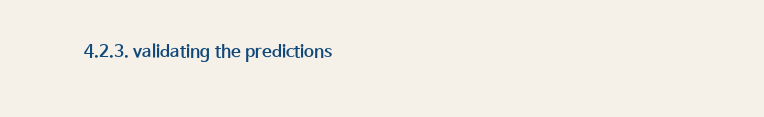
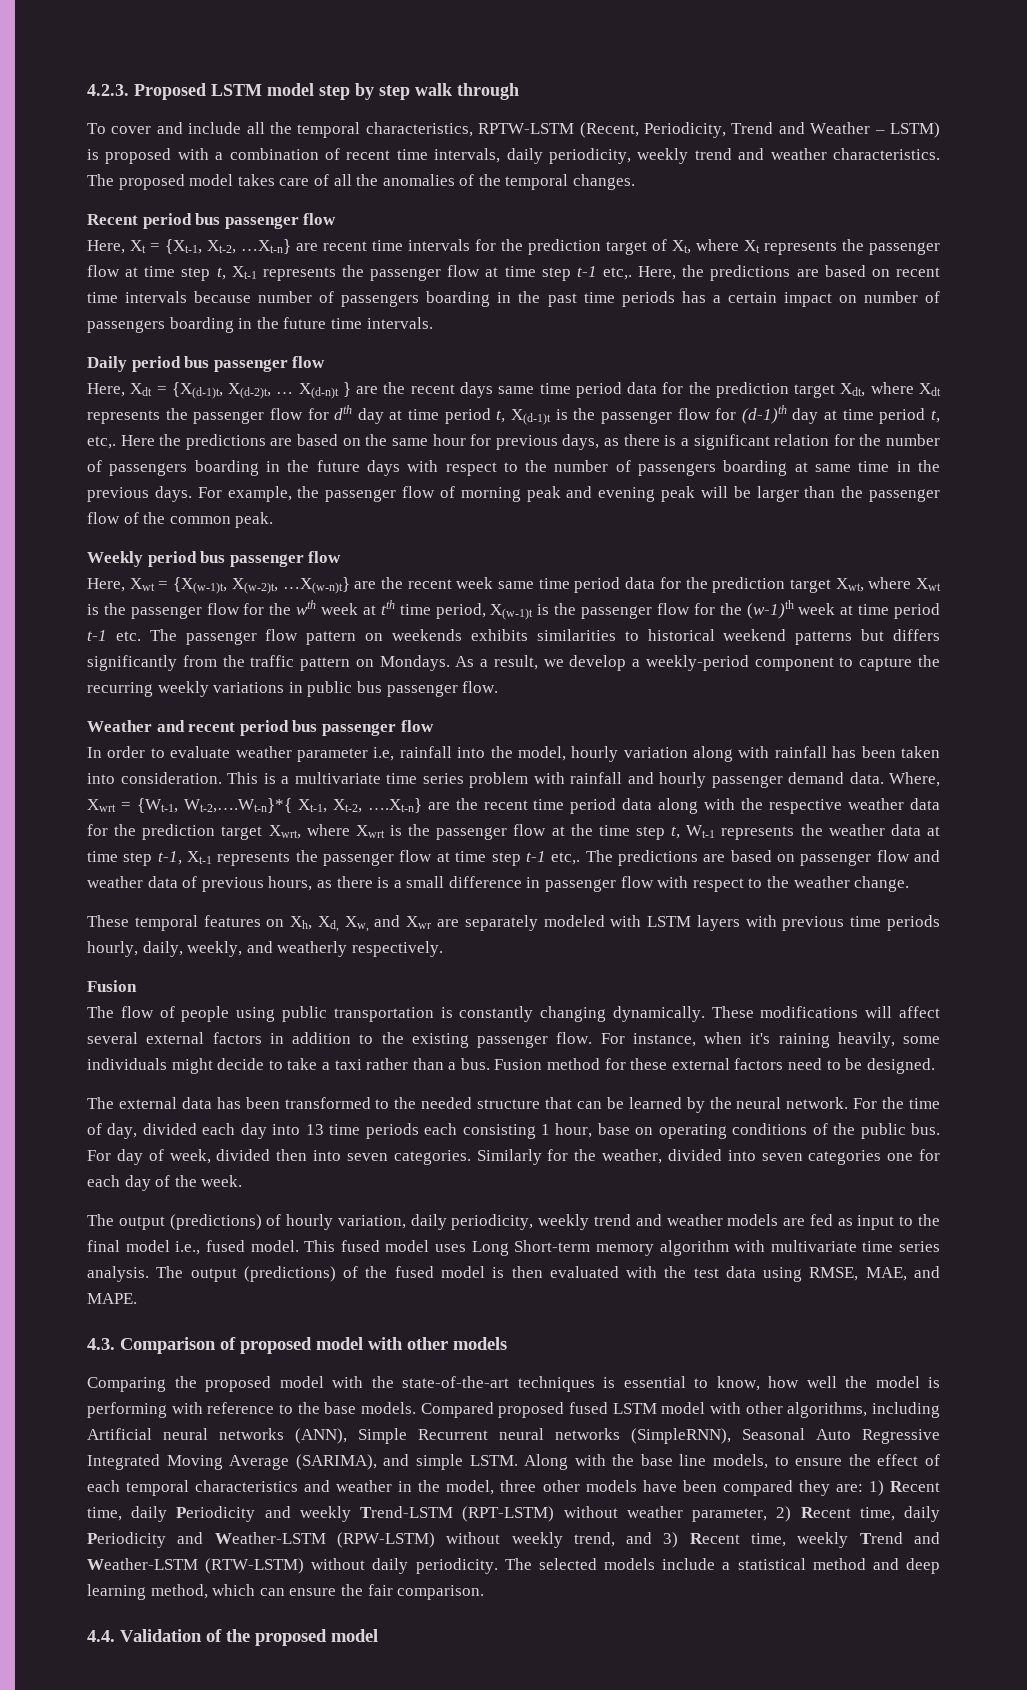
[132,43,333,62] validating the predictions -> [134,83,519,100] [87,122,940,138] [87,148,940,164] [87,174,636,190] [87,213,337,229] [87,239,940,255] [87,265,940,281] [87,291,940,307] [87,317,433,333] [87,356,326,372] [87,382,941,399] [87,405,940,425] [87,434,940,450] [87,460,940,476] [87,486,941,502] [87,512,274,528] [87,551,342,567] [87,577,942,594] [87,600,940,620] [87,629,941,645] [87,655,940,671] [87,681,499,697] [87,720,434,736] [87,746,941,762] [87,772,940,788] [87,798,941,814] [87,824,940,840] [87,850,941,866] [87,876,910,892] [87,915,941,932] [87,941,443,957] [87,980,137,992] [87,1006,941,1022] [87,1032,940,1048] [87,1058,935,1074] [87,1097,940,1113] [87,1123,941,1139] [87,1149,941,1165] [87,1175,243,1191] [87,1214,941,1230] [87,1240,940,1256] [87,1266,941,1282] [87,1293,137,1304] [87,1337,507,1354] [87,1376,940,1392] [87,1402,940,1418] [87,1428,940,1444] [87,1454,941,1470] [87,1480,940,1496] [87,1506,940,1522] [87,1532,940,1548] [87,1558,941,1574] [87,1584,485,1600] [87,1629,378,1646] Proposed LSTM model step by step walk through // To cover and include all the temporal characteristics, RPTW-LSTM (Recent, Periodicity, Trend and Weather – LSTM) is proposed with a combination of recent time intervals, daily periodicity, weekly trend and weather characteristics. The proposed model takes care of all the anomalies of the temporal changes. // Recent period bus passenger flow // Here, Xt = {Xt-1, Xt-2, …Xt-n} are recent time intervals for the prediction target of Xt, where Xt represents the passenger flow at time step t, Xt-1 represents the passenger flow at time step t-1 etc,. Here, the predictions are based on recent time intervals because number of passengers boarding in the past time periods has a certain impact on number of passengers boarding in the future time intervals. // Daily period bus passenger flow // Here, Xdt = {X(d-1)t, X(d-2)t, … X(d-n)t } are the recent days same time period data for the prediction target Xdt, where Xdt represents the passenger flow for dth day at time period t, X(d-1)t is the passenger flow for (d-1)th day at time period t, etc,. Here the predictions are based on the same hour for previous days, as there is a significant relation for the number of passengers boarding in the future days with respect to the number of passengers boarding at same time in the previous days. For example, the passenger flow of morning peak and evening peak will be larger than the passenger flow of the common peak. // Weekly period bus passenger flow // Here, Xwt = {X(w-1)t, X(w-2)t, …X(w-n)t} are the recent week same time period data for the prediction target Xwt, where Xwt is the passenger flow for the wth week at tth time period, X(w-1)t is the passenger flow for the (w-1)th week at time period t-1 etc. The passenger flow pattern on weekends exhibits similarities to historical weekend patterns but differs significantly from the traffic pattern on Mondays. As a result, we develop a weekly-period component to capture the recurring weekly variations in public bus passenger flow. // Weather and recent period bus passenger flow // In order to evaluate weather parameter i.e, rainfall into the model, hourly variation along with rainfall has been taken into consideration. This is a multivariate time series problem with rainfall and hourly passenger demand data. Where, Xwrt = {Wt-1, Wt-2,….Wt-n}*{ Xt-1, Xt-2, ….Xt-n} are the recent time period data along with the respective weather data for the prediction target Xwrt, where Xwrt is the passenger flow at the time step t, Wt-1 represents the weather data at time step t-1, Xt-1 represents the passenger flow at time step t-1 etc,. The predictions are based on passenger flow and weather data of previous hours, as there is a small difference in passenger flow with respect to the weather change. // These temporal features on Xh, Xd, Xw, and Xwr are separately modeled with LSTM layers with previous time periods hourly, daily, weekly, and weatherly respectively. // Fusion // The flow of people using public transportation is constantly changing dynamically. These modifications will affect several external factors in addition to the existing passenger flow. For instance, when it's raining heavily, some individuals might decide to take a taxi rather than a bus. Fusion method for these external factors need to be designed. // The external data has been transformed to the needed structure that can be learned by the neural network. For the time of day, divided each day into 13 time periods each consisting 1 hour, base on operating conditions of the public bus. For day of week, divided then into seven categories. Similarly for the weather, divided into seven categories one for each day of the week. // The output (predictions) of hourly variation, daily periodicity, weekly trend and weather models are fed as input to the final model i.e., fused model. This fused model uses Long Short-term memory algorithm with multivariate time series analysis. The output (predictions) of the fused model is then evaluated with the test data using RMSE, MAE, and MAPE. // 4.3. Comparison of proposed model with other models // Comparing the proposed model with the state-of-the-art techniques is essential to know, how well the model is performing with reference to the base models. Compared proposed fused LSTM model with other algorithms, including Artificial neural networks (ANN), Simple Recurrent neural networks (SimpleRNN), Seasonal Auto Regressive Integrated Moving Average (SARIMA), and simple LSTM. Along with the base line models, to ensure the effect of each temporal characteristics and weather in the model, three other models have been compared they are: 1) Recent time, daily Periodicity and weekly Trend-LSTM (RPT-LSTM) without weather parameter, 2) Recent time, daily Periodicity and Weather-LSTM (RPW-LSTM) without weekly trend, and 3) Recent time, weekly Trend and Weather-LSTM (RTW-LSTM) without daily periodicity. The selected models include a statistical method and deep learning method, which can ensure the fair comparison. // 4.4. Validation of the proposed model

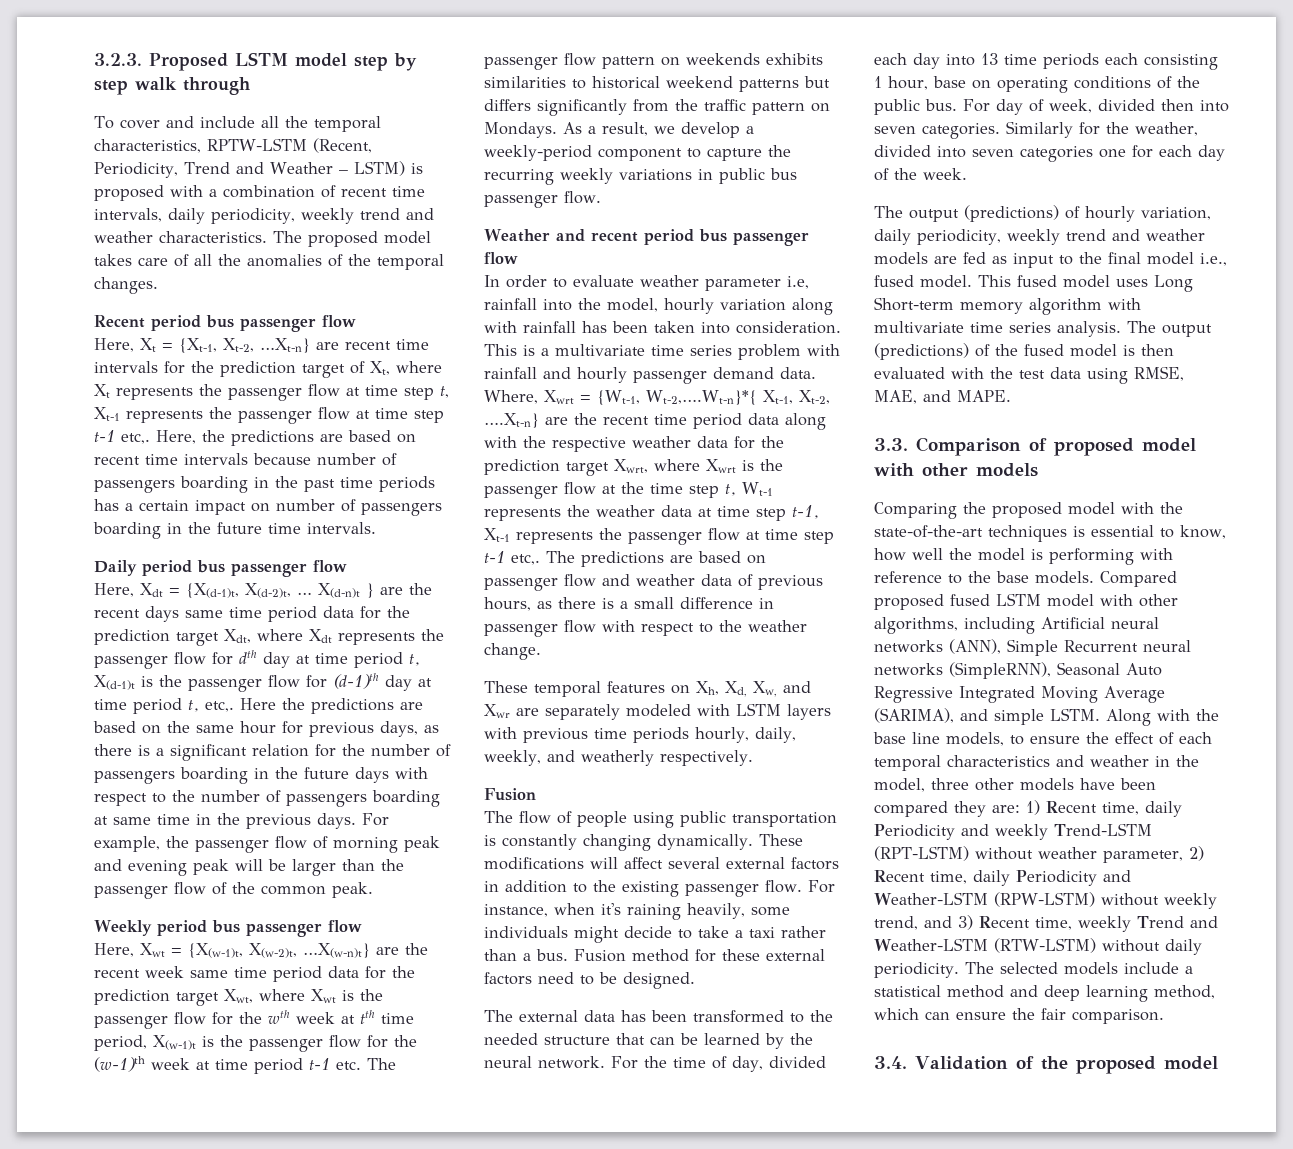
[87,84,129,96] 4.2.3. -> [94,53,142,66] 3.2.3.
[87,1338,115,1350] 4.3. -> [874,438,908,451] 3.3.
[87,1630,115,1642] 4.4. -> [874,1056,907,1069] 3.4.

